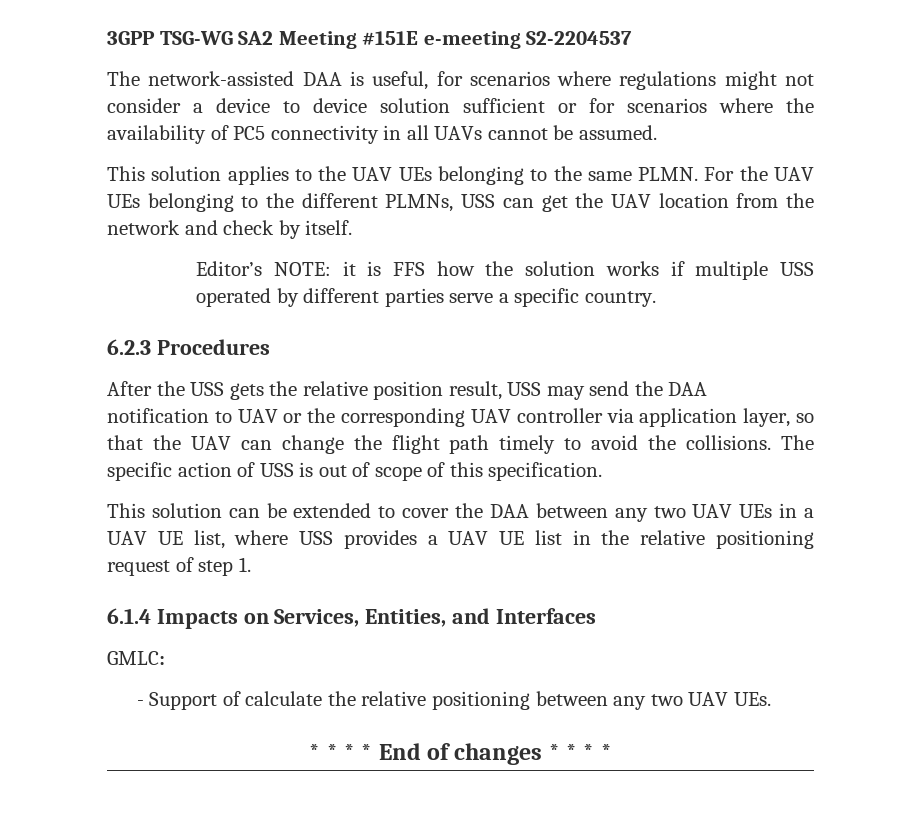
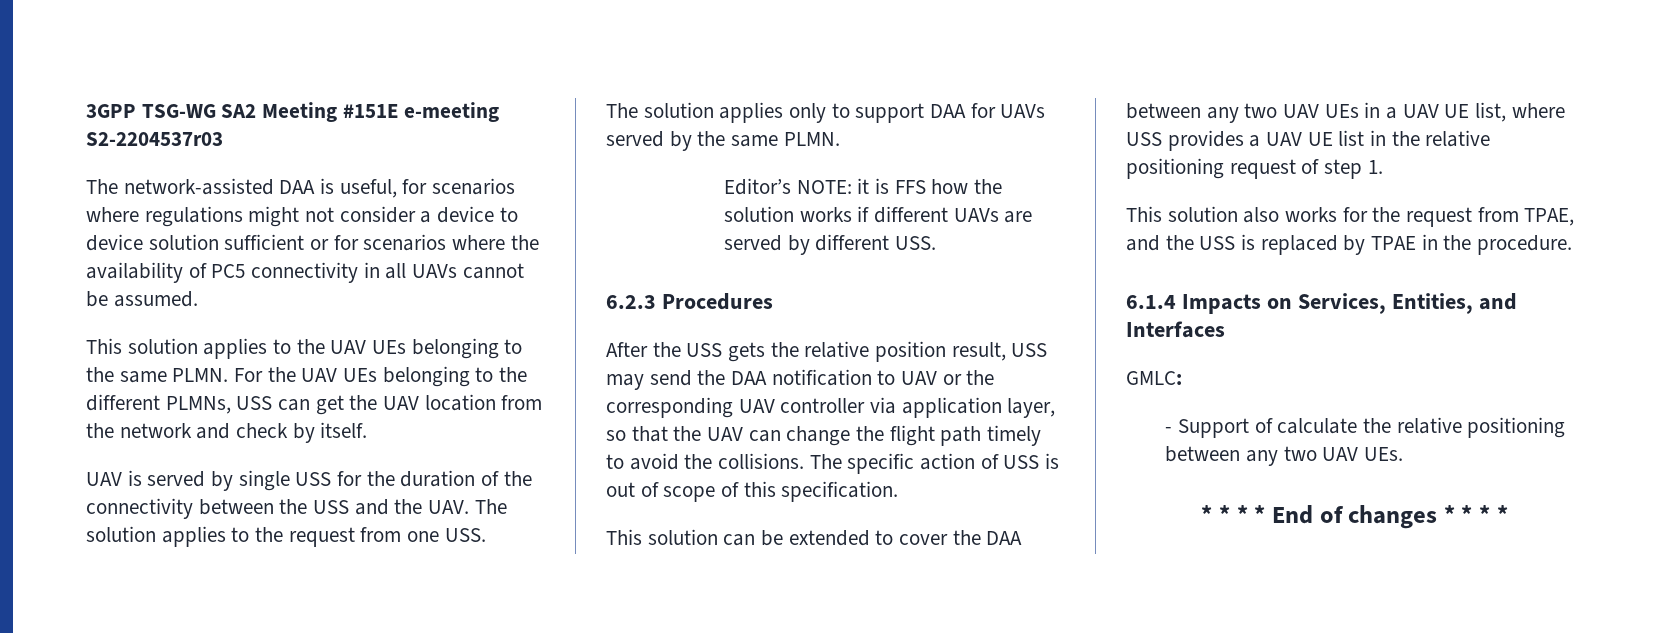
[526,31,633,45] S2-2204537 -> [86,132,223,146] S2-2204537r03
(353, 227) none -> [86,470,532,491] [86,498,507,519] [86,526,486,547] [606,102,1046,123] [606,131,840,151] // UAV is served by single USS for the duration of the connectivity between the USS and the UAV. The solution applies to the request from one USS. // The solution applies only to support DAA for UAVs served by the same PLMN.
[695,261,815,280] [196,288,656,307] multiple USS operated by different parties serve a specific country. -> [873,206,1033,223] [723,234,936,255] different UAVs are served by different USS.
(251, 564) none -> [1126,206,1575,227] [1126,234,1573,255] // This solution also works for the request from TPAE, and the USS is replaced by TPAE in the procedure.

